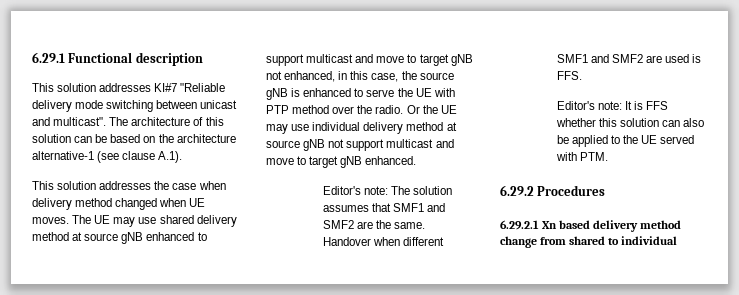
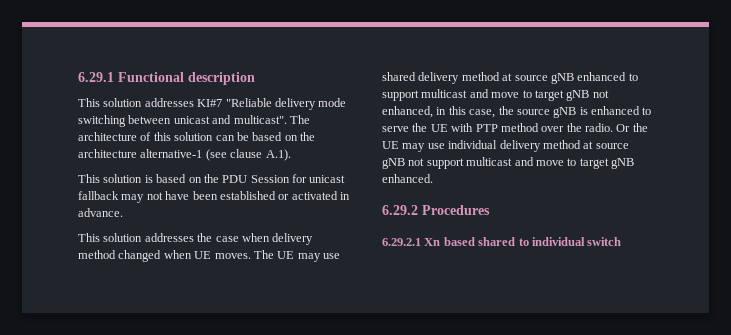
(183, 157) none -> [78,174,346,183] [78,191,350,203] [78,208,123,217] // This solution is based on the PDU Session for unicast fallback may not have been established or activated in advance.
[322,186,452,195] [322,203,445,212] [322,220,425,229] [322,237,444,246] [556,54,702,63] [556,71,582,80] [556,101,669,110] [555,118,705,127] [556,135,695,147] [555,152,608,161] // Editor's note: The solution assumes that SMF1 and SMF2 are the same. Handover when different SMF1 and SMF2 are used is FFS. // Editor's note: It is FFS whether this solution can also be applied to the UE served with PTM. -> (433, 178) none
[593,220,682,232] [500,236,567,248] delivery method change from -> (475, 241) none
(678, 240) none -> [587,237,622,246] switch

